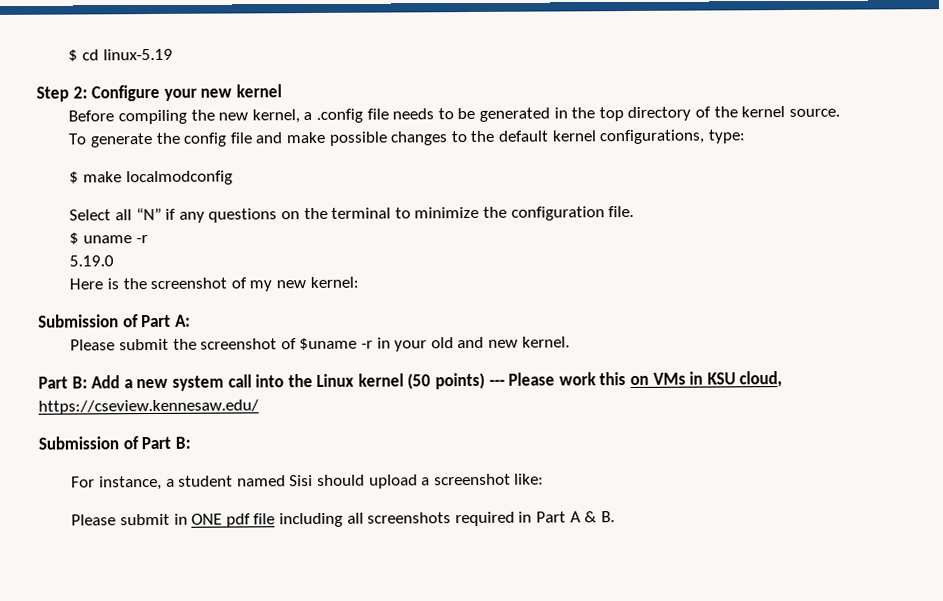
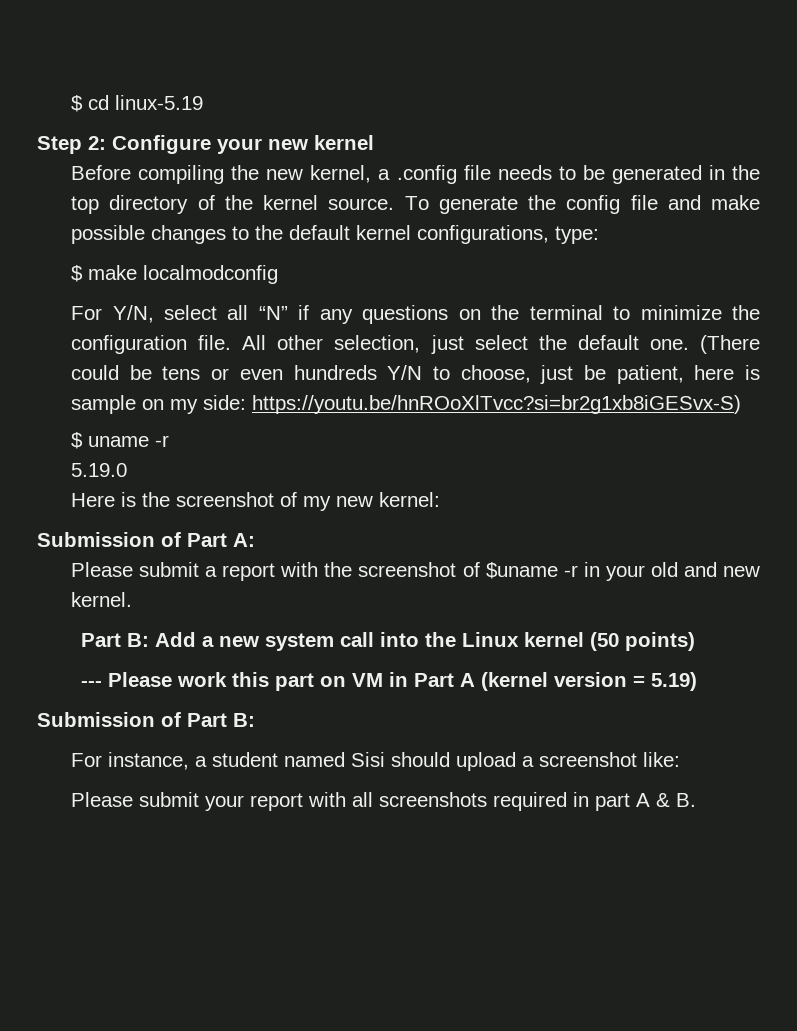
[69,209,112,221] Select -> [71,305,217,323] For Y/N, select
(635, 211) none -> [242,335,760,354] [71,365,760,384] [71,395,742,414] All other selection, just select the default one. (There could be tens or even hundreds Y/N to choose, just be patient, here is sample on my side: https://youtu.be/hnROoXlTvcc?si=br2g1xb8iGESvx-S)
(170, 344) none -> [205,562,319,581] a report with
(486, 381) none -> (696, 641) //
[630,371,783,388] [38,399,259,415] on VMs in KSU cloud, https://cseview.kennesaw.edu/ -> [275,672,698,691] part on VM in Part A (kernel version = 5.19)
[173,512,344,528] in ONE pdf file including -> [205,792,347,811] your report with
[535,511,566,523] Part -> [595,793,631,811] part

